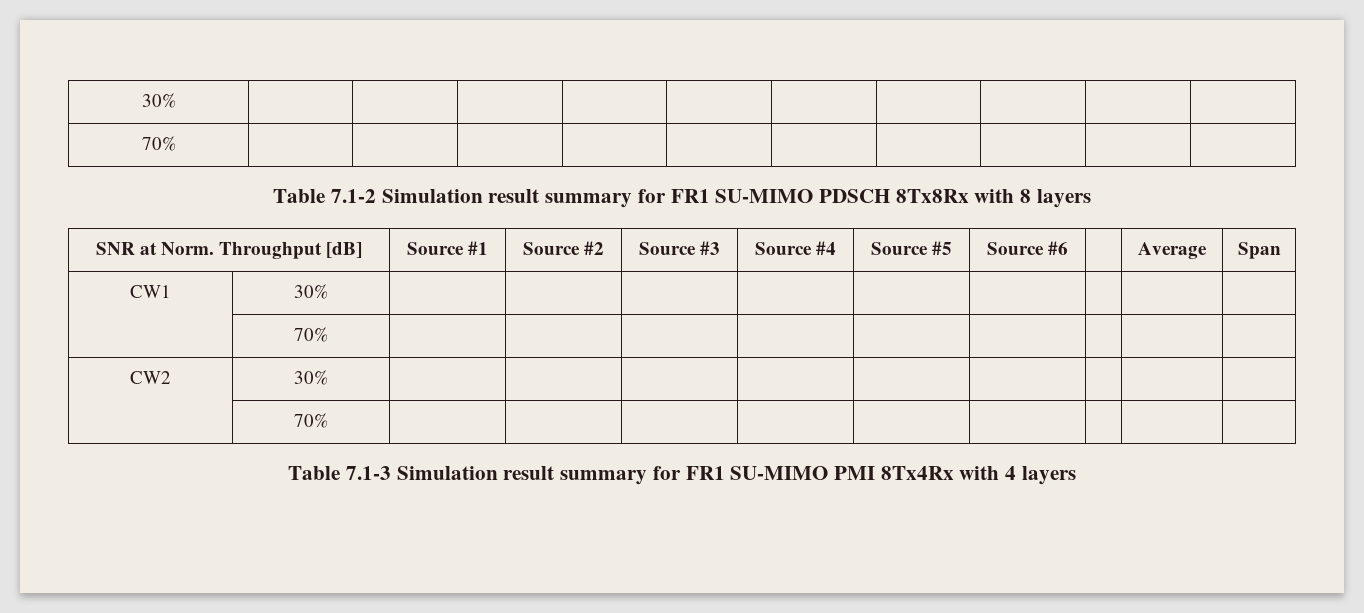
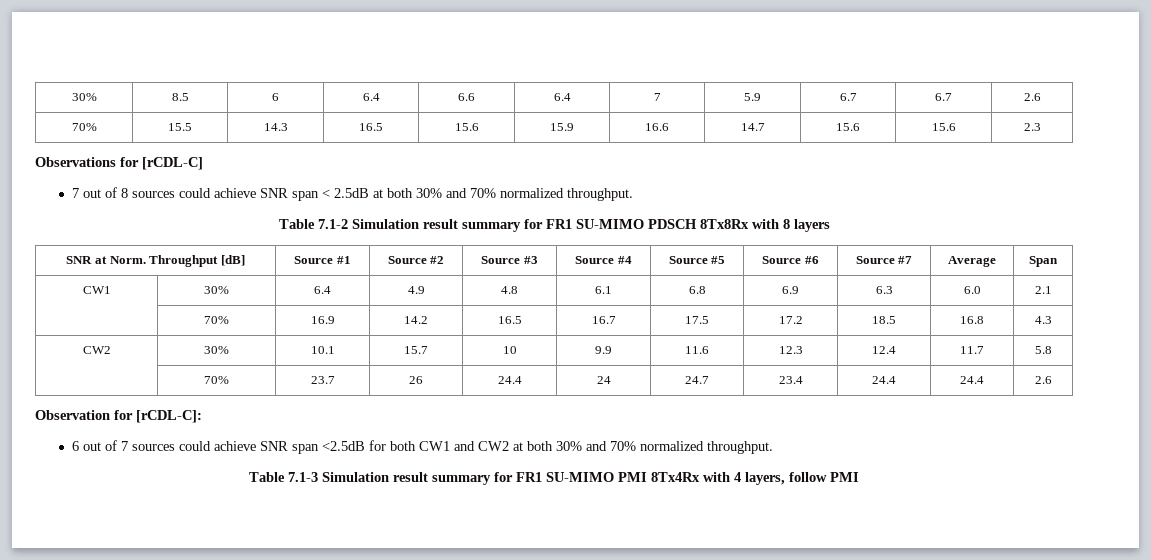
[141,93,176,108] [141,136,176,151] 30% | | | | | | | | | | // 70% | | | | | | | | | | -> [71,93,97,101] [171,93,189,101] [272,93,279,101] [362,93,380,101] [458,93,475,101] [553,93,571,101] [653,93,661,101] [744,93,761,101] [839,93,857,101] [935,93,952,101] [1023,93,1041,101] [71,123,97,131] [168,123,192,131] [263,123,288,131] [359,123,383,131] [454,123,479,131] [550,123,574,131] [645,123,669,131] [740,123,765,131] [836,123,860,131] [931,123,956,131] [1023,123,1041,131] [35,157,203,170] [71,187,633,201] 30% | 8.5 | 6 | 6.4 | 6.6 | 6.4 | 7 | 5.9 | 6.7 | 6.7 | 2.6 // 70% | 15.5 | 14.3 | 16.5 | 15.6 | 15.9 | 16.6 | 14.7 | 15.6 | 15.6 | 2.3 // Observations for [rCDL-C] // 7 out of 8 sources could achieve SNR span < 2.5dB at both 30% and 70% normalized throughput.
(1069, 248) none -> [855,256,913,264] Source #7
[294,327,328,342] [130,371,171,384] [294,370,328,385] [294,413,328,428] | | | | | | | | // | 70% | | | | | | | | | // CW2 | 30% | | | | | | | | | // | 70% | | | | | | | | | -> [314,286,331,294] [407,286,425,294] [501,286,518,294] [595,286,612,294] [688,286,706,294] [782,286,799,294] [875,286,893,294] [963,286,981,294] [1034,286,1052,294] [204,316,229,324] [310,316,335,324] [404,316,428,324] [497,316,522,324] [591,316,616,324] [685,316,709,324] [778,316,803,324] [872,316,896,324] [960,316,984,324] [1034,316,1052,324] [82,346,111,354] [204,346,229,354] [310,346,335,354] [404,346,428,354] [502,346,517,354] [595,346,612,354] [685,346,709,354] [778,346,803,354] [872,346,896,354] [960,346,984,354] [1034,346,1052,354] [204,376,229,384] [310,376,335,384] [409,376,423,384] [497,376,522,384] [596,376,611,384] [685,376,709,384] [778,376,803,384] [872,376,896,384] [960,376,984,384] [1034,376,1052,384] [35,410,202,423] [71,440,773,454] 6.4 | 4.9 | 4.8 | 6.1 | 6.8 | 6.9 | 6.3 | 6.0 | 2.1 // | 70% | 16.9 | 14.2 | 16.5 | 16.7 | 17.5 | 17.2 | 18.5 | 16.8 | 4.3 // CW2 | 30% | 10.1 | 15.7 | 10 | 9.9 | 11.6 | 12.3 | 12.4 | 11.7 | 5.8 // | 70% | 23.7 | 26 | 24.4 | 24 | 24.7 | 23.4 | 24.4 | 24.4 | 2.6 // Observation for [rCDL-C]: // 6 out of 7 sources could achieve SNR span <2.5dB for both CW1 and CW2 at both 30% and 70% normalized throughput.
[1021,466,1076,485] layers -> [745,472,859,485] layers, follow PMI

